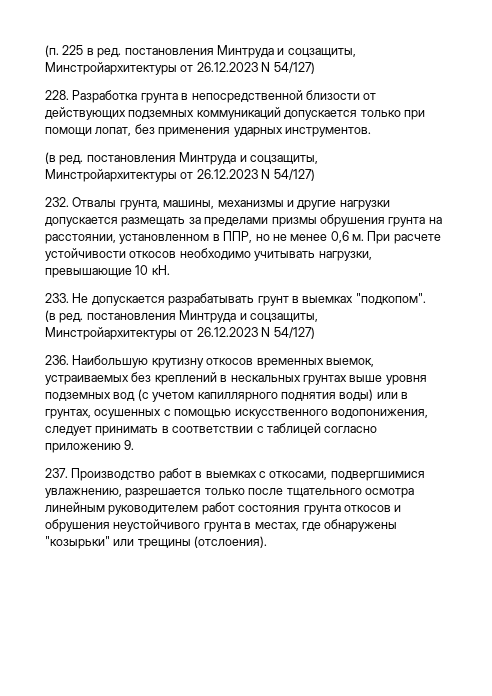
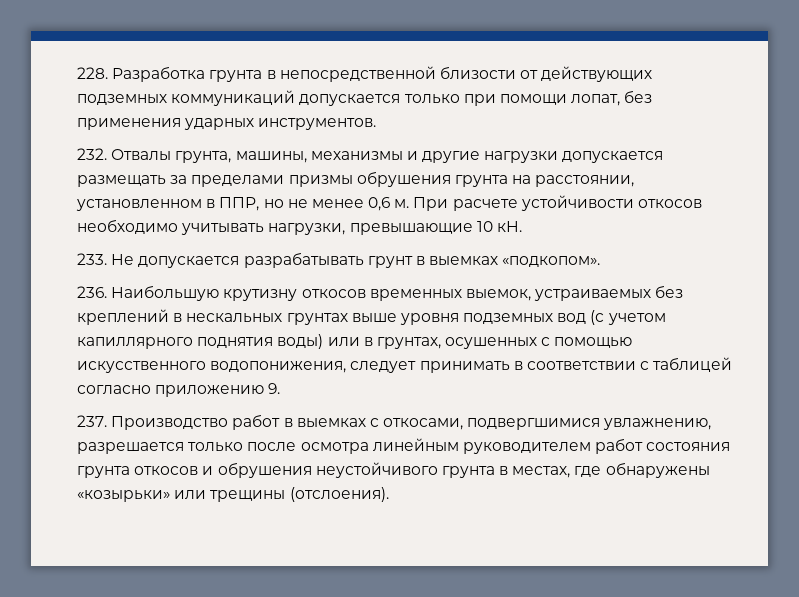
[45,45,356,58] [45,62,315,75] (п. 225 в ред. постановления Минтруда и соцзащиты, Минстройархитектуры от 26.12.2023 N 54/127) // -> (77, 73) none
[45,152,318,165] [45,169,315,182] // (в ред. постановления Минтруда и соцзащиты, Минстройархитектуры от 26.12.2023 N 54/127) -> (377, 124) none
[355,293,426,305] [45,310,318,323] [45,327,315,340] "подкопом". // (в ред. постановления Минтруда и соцзащиты, Минстройархитектуры от 26.12.2023 N 54/127) -> [502,256,601,267] «подкопом».
[286,488,362,497] тщательного -> (297, 446) none
[45,536,110,549] "козырьки" -> [77,490,170,502] «козырьки»

